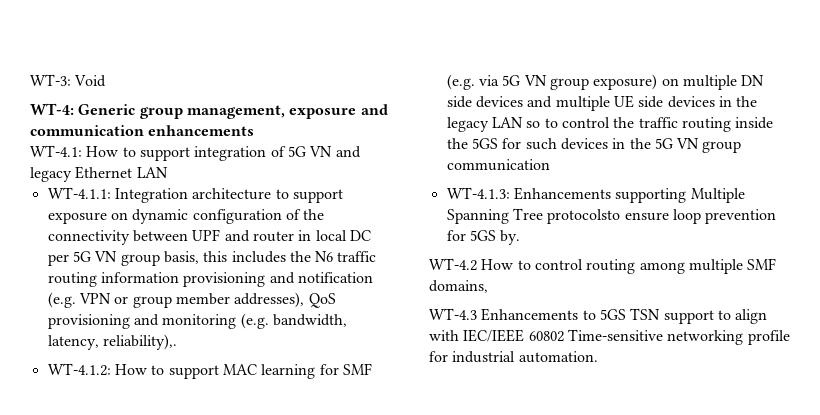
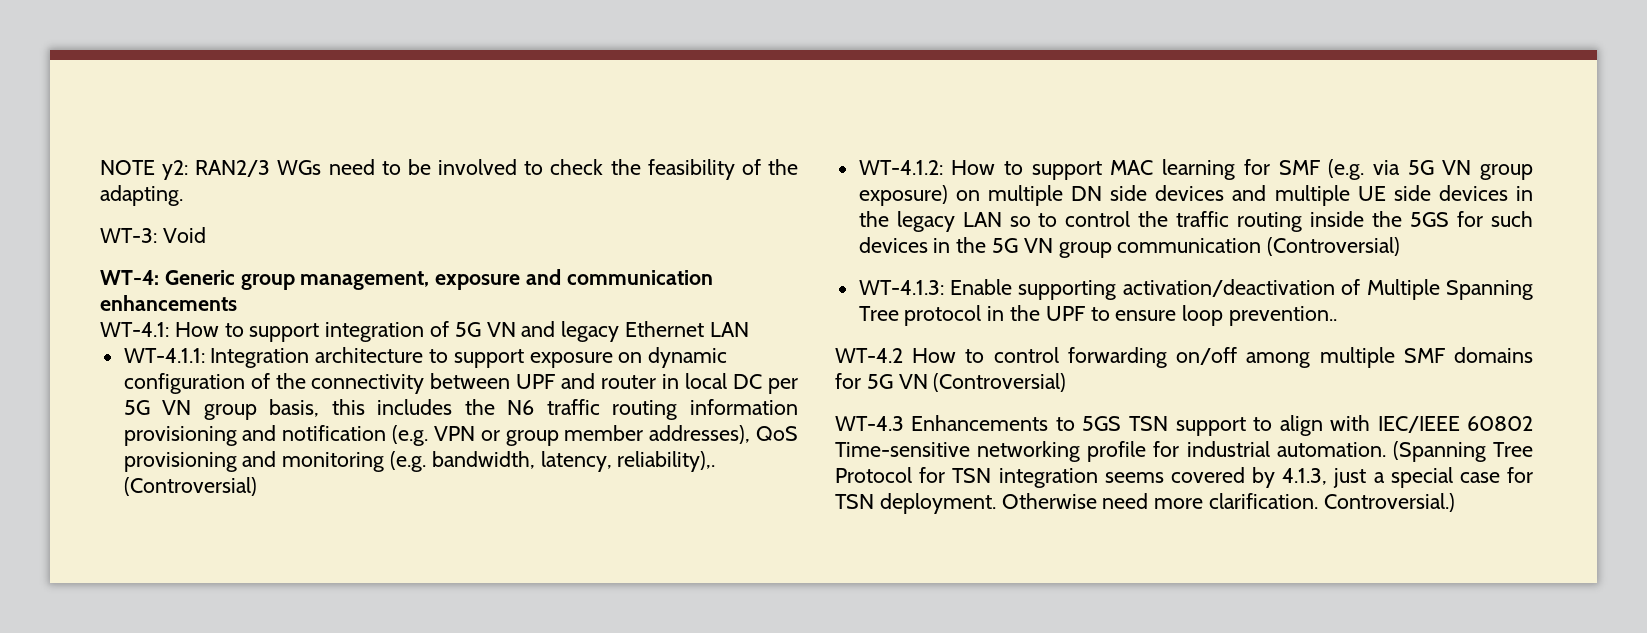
(30, 80) none -> [100,159,799,180] [100,185,183,206] NOTE y2: RAN2/3 WGs need to be involved to check the feasibility of the adapting. //
(177, 342) none -> [123,477,257,496] (Controversial)
(550, 165) none -> [1267,237,1401,256] (Controversial)
[513,187,745,203] [446,208,777,224] [446,230,521,245] Enhancements supporting Multiple Spanning Tree protocolsto ensure loop prevention for 5GS by. -> [950,279,1533,300] [858,305,1338,326] Enable supporting activation/deactivation of Multiple Spanning Tree protocol in the UPF to ensure loop prevention..
[586,259,636,274] routing -> [1067,347,1238,368] forwarding on/off
[429,280,488,293] domains, -> [1454,347,1533,363] [835,373,1067,392] domains for 5G VN (Controversial)
(598, 357) none -> [1392,441,1533,462] [835,467,1533,488] [835,493,1455,514] (Spanning Tree Protocol for TSN integration seems covered by 4.1.3, just a special case for TSN deployment. Otherwise need more clarification. Controversial.)

